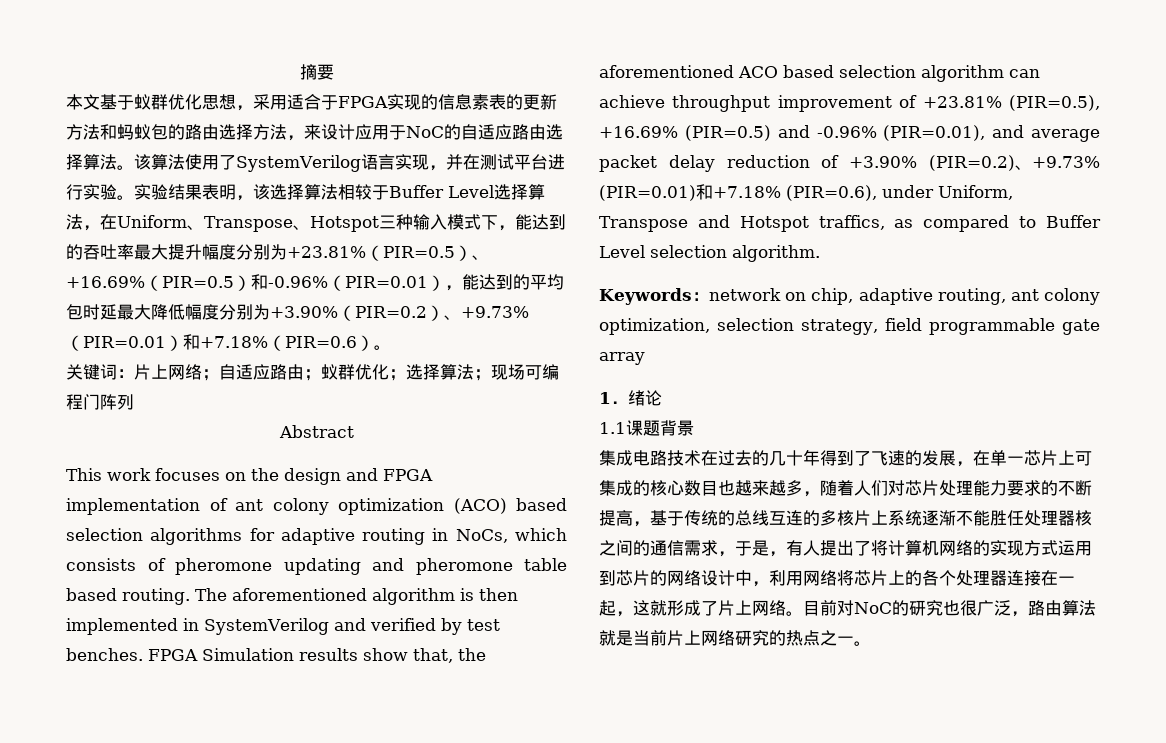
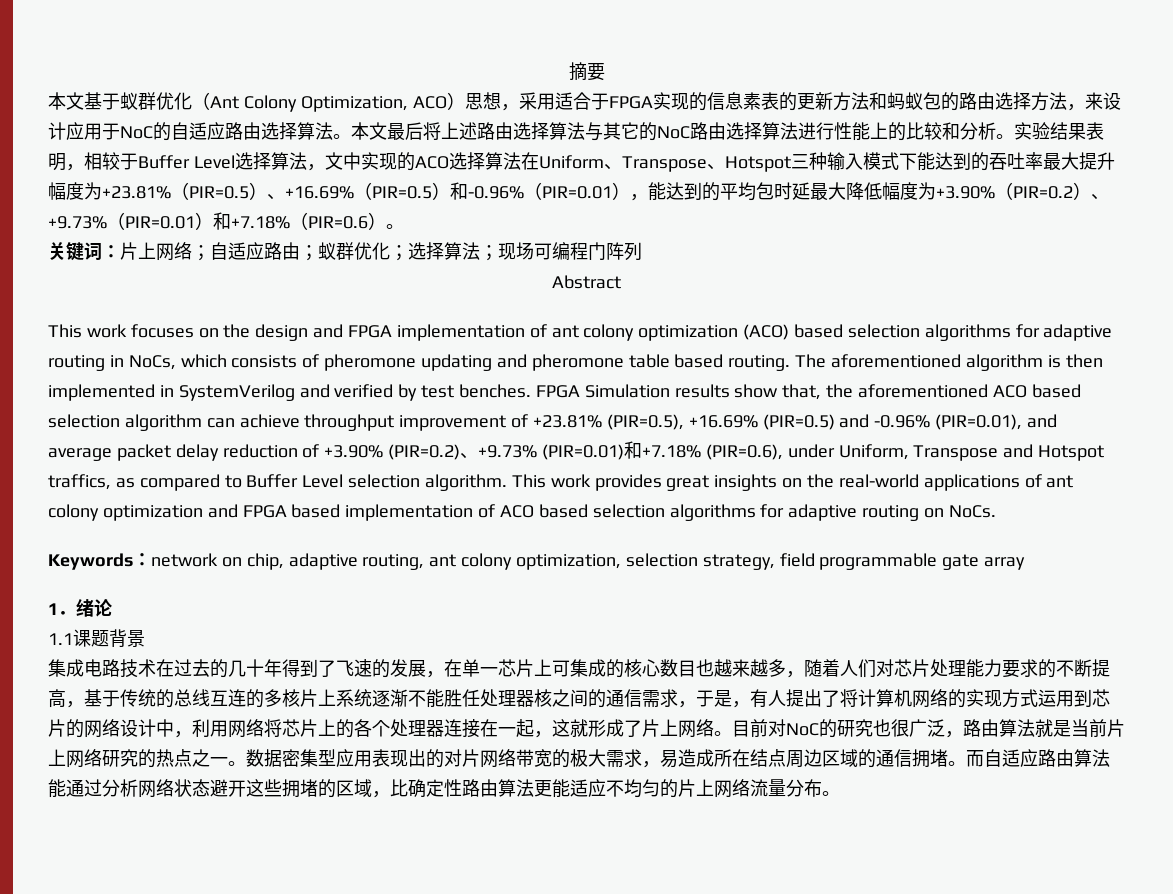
(202, 102) none -> [192,92,465,112] （Ant Colony Optimization, ACO）
[134,154,565,172] [66,184,117,200] 该算法使用了SystemVerilog语言实现，并在测试平台进行实验 -> [351,122,996,141] 本文最后将上述路由选择算法与其它的NoC路由选择算法进行性能上的比较和分析
[253,184,338,200] 该选择算法 -> (84, 167) none
(100, 228) none -> [324,152,521,171] 文中实现的ACO选择算法
[498,225,515,231] ， -> (917, 161) none
[236,244,270,260] 分别 -> (84, 191) none
[219,304,253,320] 分别 -> (918, 191) none
(820, 253) none -> [511,474,1074,491] [48,504,996,521] This work provides great insights on the real-world applications of ant colony optimization and FPGA based implementation of ACO based selection algorithms for adaptive routing on NoCs.
(871, 643) none -> [246,749,1110,768] [48,779,840,798] 数据密集型应用表现出的对片网络带宽的极大需求，易造成所在结点周边区域的通信拥堵。而自适应路由算法能通过分析网络状态避开这些拥堵的区域，比确定性路由算法更能适应不均匀的片上网络流量分布。

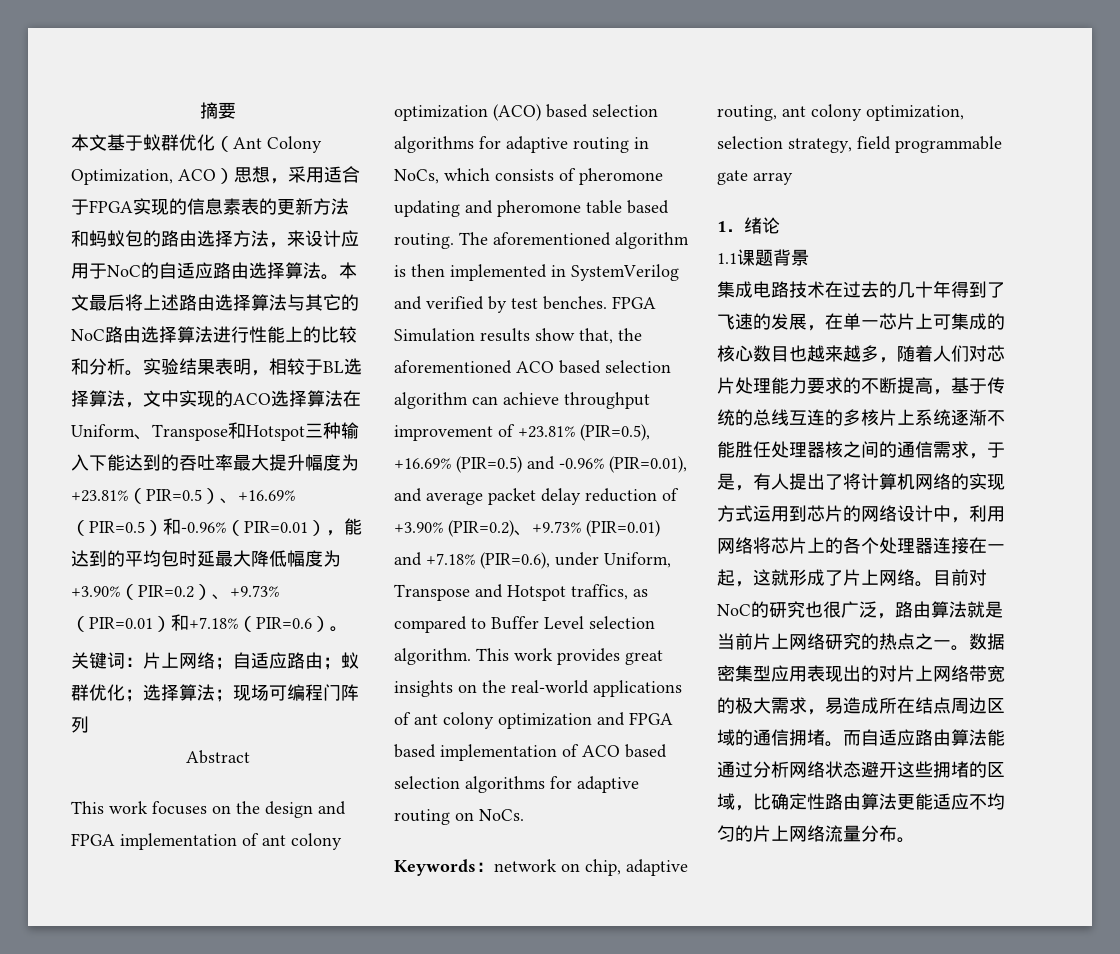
[138,155,235,169] Buffer Level -> [323,361,344,373] BL
[706,164,725,170] 、 -> [228,422,246,439] 和
[862,152,899,170] 模式 -> (89, 462) none
[624,441,643,459] 和 -> [394,552,422,566] and
(480, 758) none -> [915,665,933,681] 上

